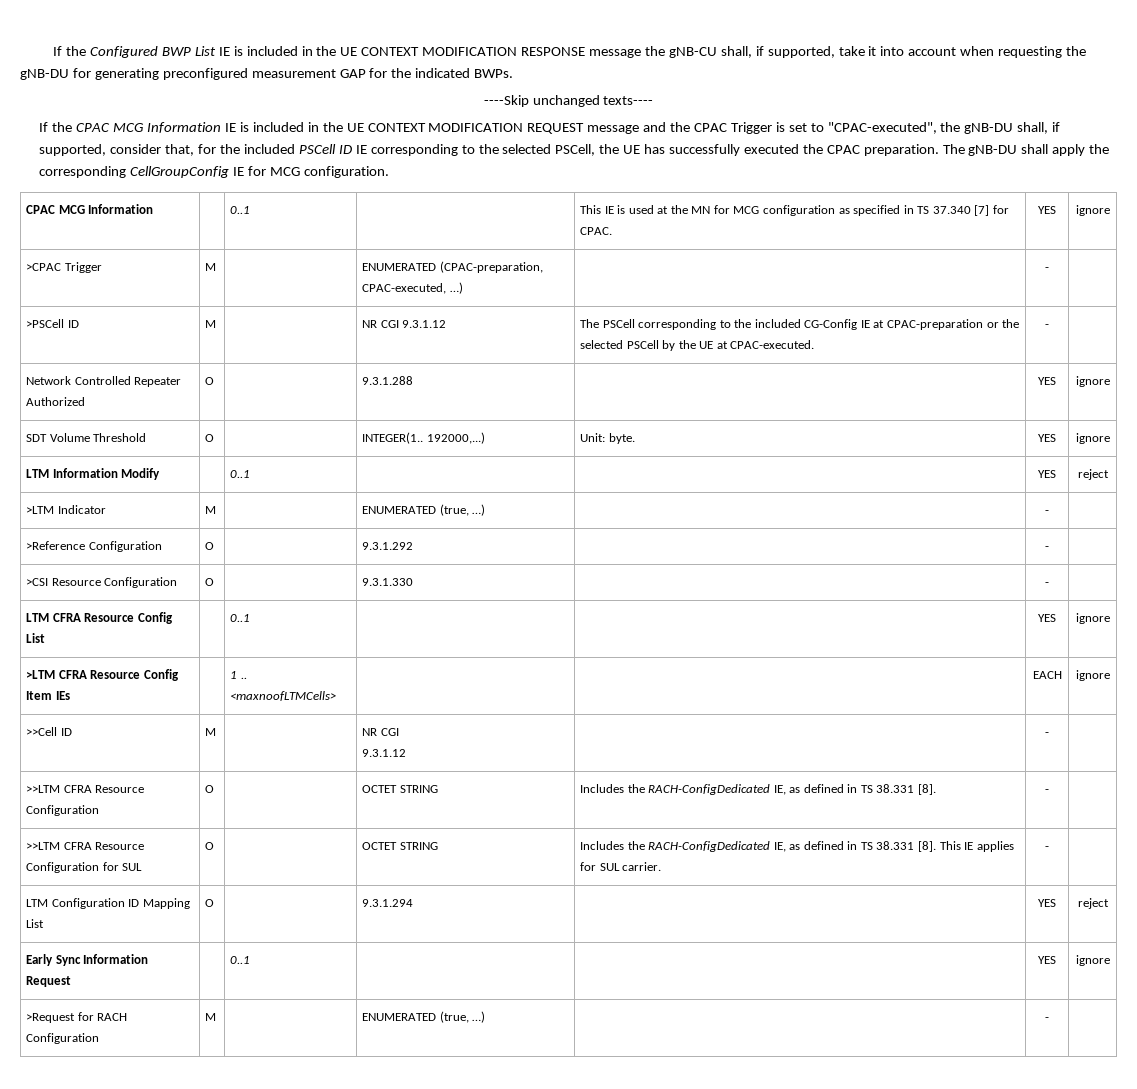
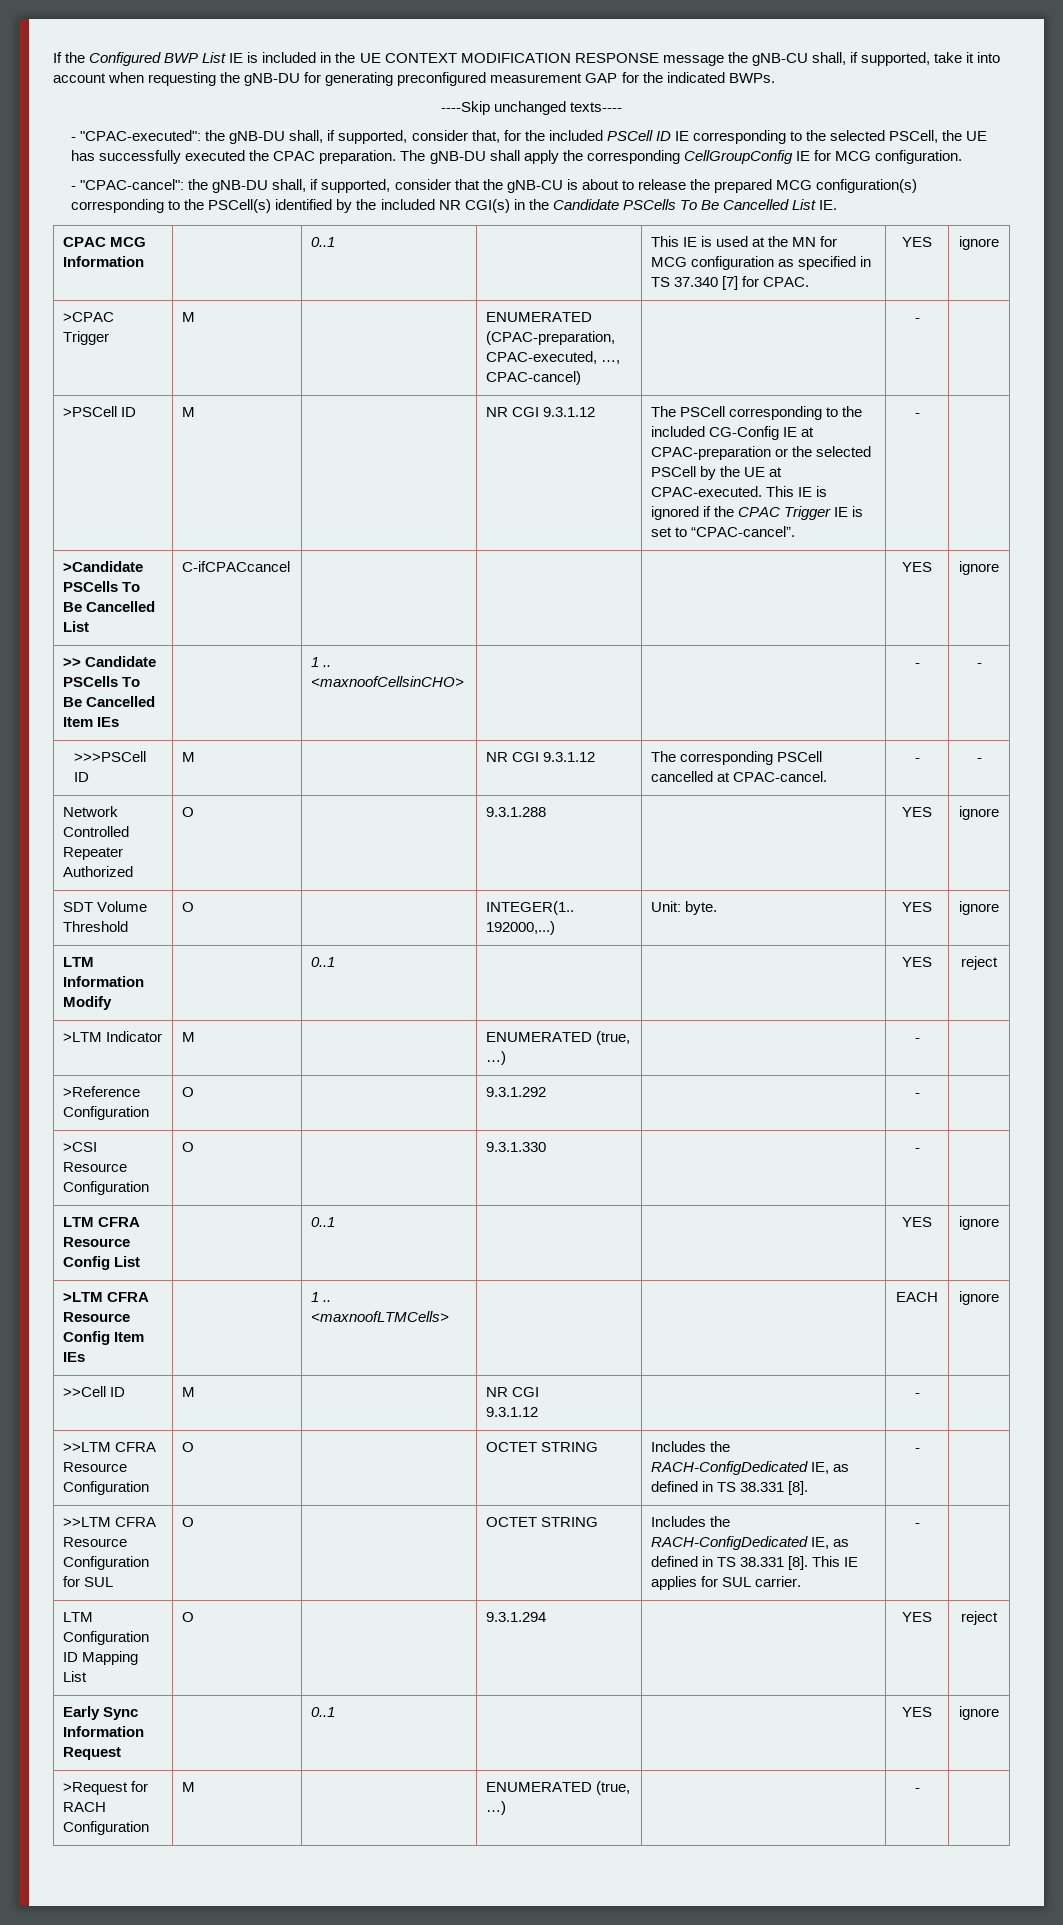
[39,122,937,134] If the CPAC MCG Information IE is included in the UE CONTEXT MODIFICATION REQUEST message and the CPAC Trigger is set to "CPAC-executed", -> [71,130,202,141] - "CPAC-executed":
(390, 172) none -> [71,179,918,193] [71,199,838,213] // - "CPAC-cancel": the gNB-DU shall, if supported, consider that the gNB-CU is about to release the prepared MCG configuration(s) corresponding to the PSCell(s) identified by the included NR CGI(s) in the Candidate PSCells To Be Cancelled List IE.
[449,282,463,294] …) -> [601,360,621,364] [485,371,581,385] …, CPAC-cancel)
[1045,324,1049,328] | - | -> [766,486,828,497] [650,506,864,520] [650,526,796,537] [914,413,920,417] [62,561,143,572] [62,581,141,592] [62,601,156,612] [62,621,89,632] [181,561,290,572] [902,562,932,572] [959,561,999,575] [62,656,157,667] [62,676,141,687] [62,696,156,707] [62,717,120,727] [310,657,332,667] [310,676,464,687] [914,663,920,667] [976,663,982,667] [73,751,146,762] [73,772,89,782] [181,752,195,762] [485,752,596,762] [650,751,823,765] [650,771,828,782] [914,758,920,762] [976,758,982,762] This IE is ignored if the CPAC Trigger IE is set to “CPAC-cancel”. | - | // >Candidate PSCells To Be Cancelled List | C-ifCPACcancel | | | | YES | ignore // >> Candidate PSCells To Be Cancelled Item IEs | | 1 .. <maxnoofCellsinCHO> | | | - | - // >>>PSCell ID | M | | NR CGI 9.3.1.12 | The corresponding PSCell cancelled at CPAC-cancel. | - | -

